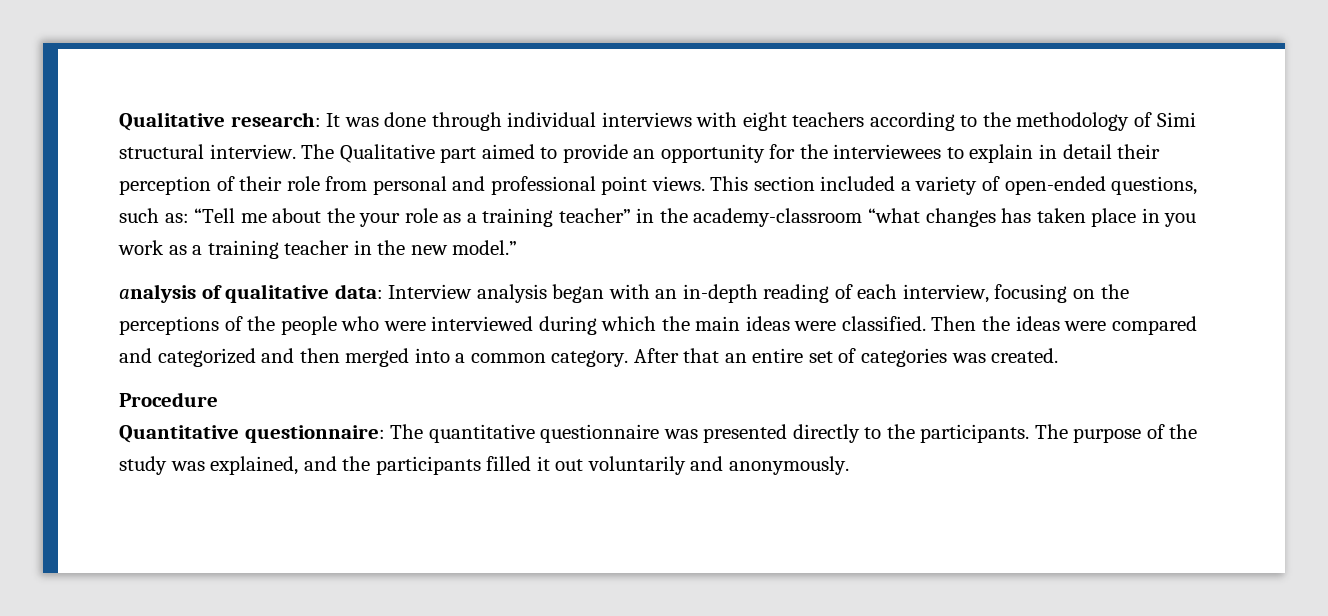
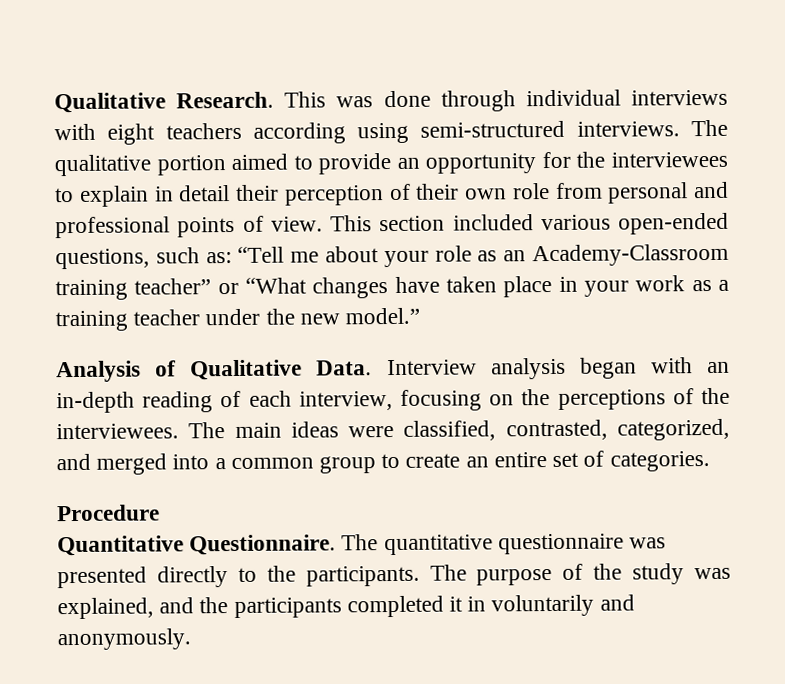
[119,112,341,131] Qualitative research: It -> [54,91,327,114] Qualitative Research. This
[960,112,1196,131] [119,144,477,163] to the methodology of Simi structural interview. The Qualitative part -> [357,119,728,144] [54,154,226,177] using semi-structured interviews. The qualitative portion
(283, 183) none -> [465,188,507,200] own
[601,176,1001,195] point views. This section included a variety of -> [177,214,611,238] points of view. This section included various
[326,208,355,223] the -> (380, 254) none
[466,208,1032,227] a training teacher” in the academy-classroom “what changes has -> [503,243,730,267] [55,276,440,301] an Academy-Classroom training teacher” or “What changes have
[1164,213,1197,227] you -> [584,280,629,297] your
[353,240,372,255] in -> [205,308,261,326] under
[119,284,383,303] analysis of qualitative data: -> [56,359,373,383] Analysis of Qualitative Data.
[280,316,1197,335] [119,348,340,367] people who were interviewed during which the main ideas were classified. Then the ideas were compared and categorized and then -> [56,418,730,441] [56,453,91,471] interviewees. The main ideas were classified, contrasted, categorized, and
[551,348,720,367] category. After that -> [319,453,461,474] group to create
[861,348,1059,367] categories was created. -> [609,451,710,472] categories.
[244,425,385,443] questionnaire: -> [189,534,337,556] Questionnaire.
[486,456,584,471] filled it out -> [346,595,487,618] completed it in

